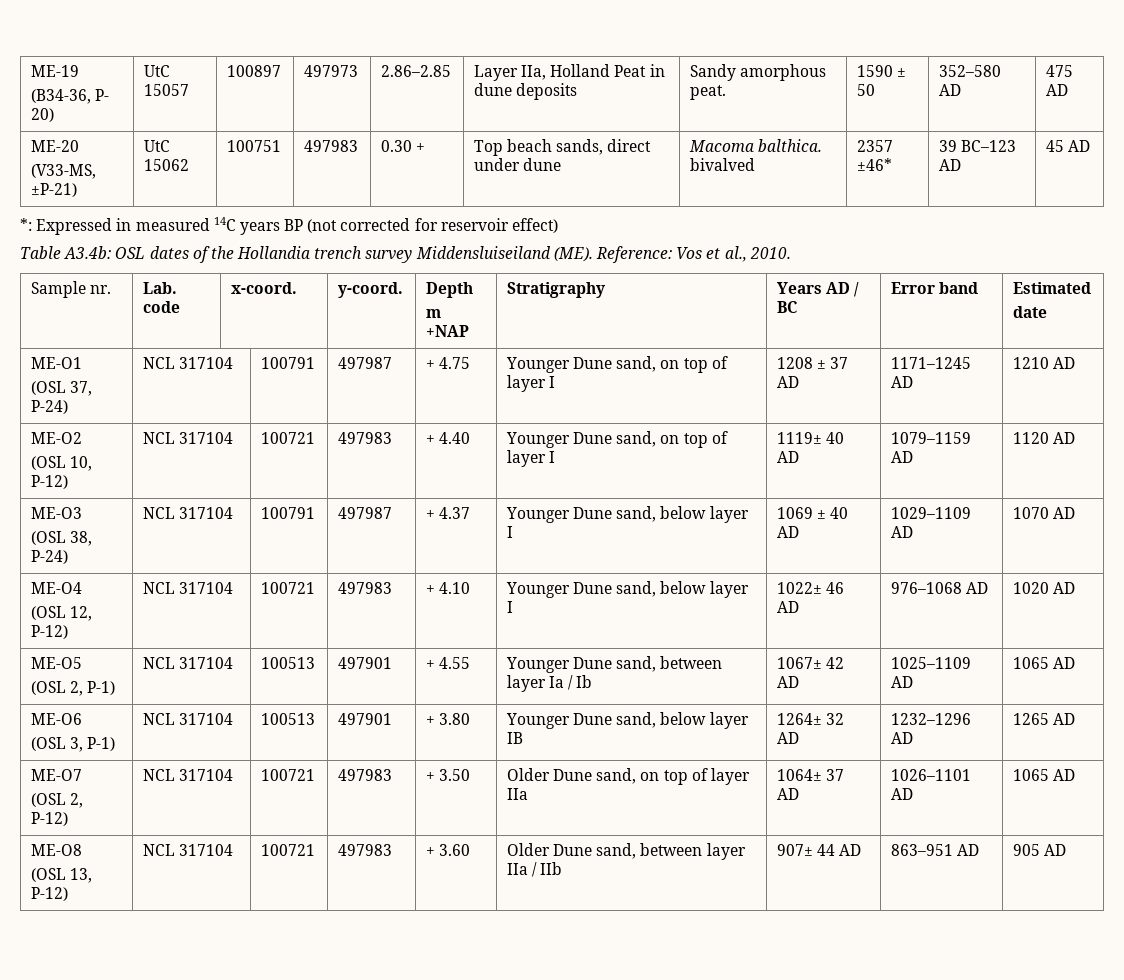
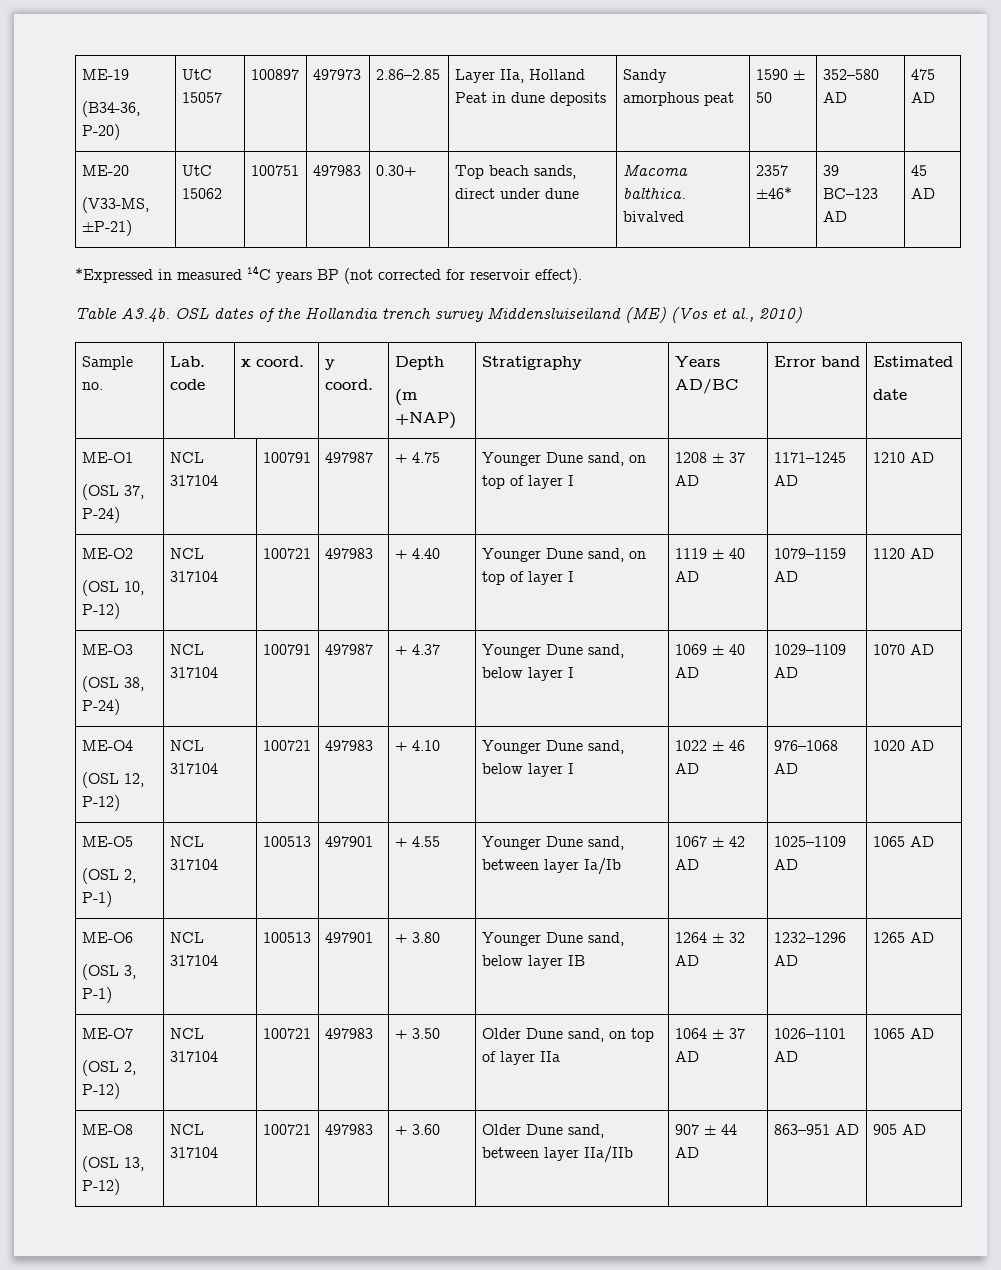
[95,89,110,101] [30,108,54,122] P- 20) -> [81,124,120,140] P-20)
[689,85,726,100] peat. -> [703,92,734,106] peat
[380,140,426,152] 0.30 + -> [375,165,416,176] 0.30+
[20,218,113,235] *: Expressed -> [75,268,153,283] *Expressed
[512,218,559,233] effect) -> [535,268,582,284] effect).
[64,246,112,259] A3.4b: -> [121,308,170,323] A3.4b.
[553,246,703,263] (ME). Reference: Vos -> [625,307,708,323] (ME) (Vos
[749,247,791,259] 2010. -> [759,307,802,323] 2010)
[90,285,112,294] nr. -> [81,382,103,390] no.
[230,282,297,294] [337,282,403,298] x-coord. | y-coord. -> [240,356,304,367] [324,359,335,370] [324,379,373,390] x coord. | y coord.
[425,309,441,318] [425,325,469,337] m +NAP -> [394,389,417,405] [394,412,456,429] (m +NAP)
[826,282,860,297] [776,301,797,313] AD / BC -> [674,378,738,394] AD/BC
[776,432,822,444] 1119± -> [674,548,724,559] 1119 ±
[776,582,822,594] 1022± -> [674,740,724,751] 1022 ±
[549,675,593,690] [776,657,822,669] Ia / Ib | 1067± -> [583,858,621,875] [674,836,724,847] Ia/Ib | 1067 ±
[776,713,822,725] 1264± -> [674,932,724,943] 1264 ±
[776,769,822,781] 1064± -> [674,1028,724,1039] 1064 ±
[506,862,563,877] [776,844,813,856] IIa / IIb | 907± -> [583,1146,633,1163] [674,1124,716,1135] IIa/IIb | 907 ±

